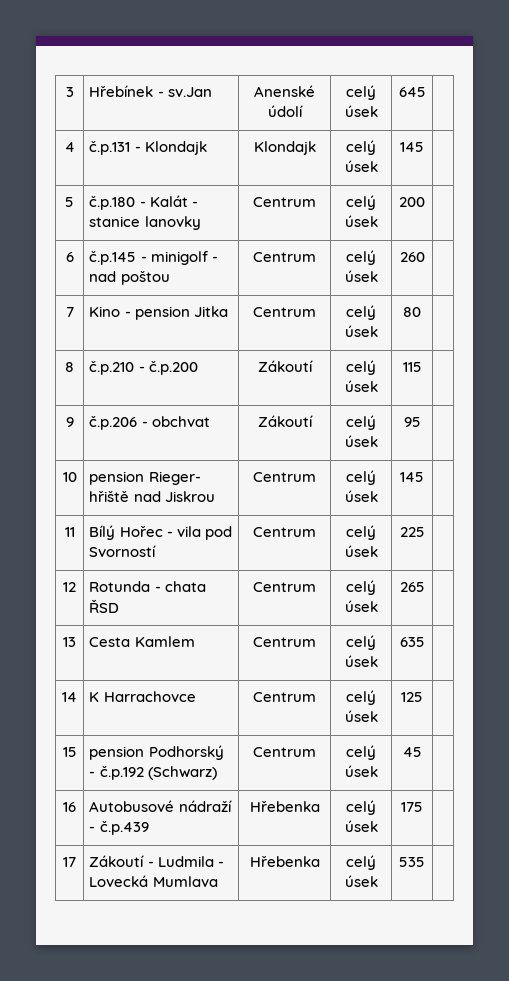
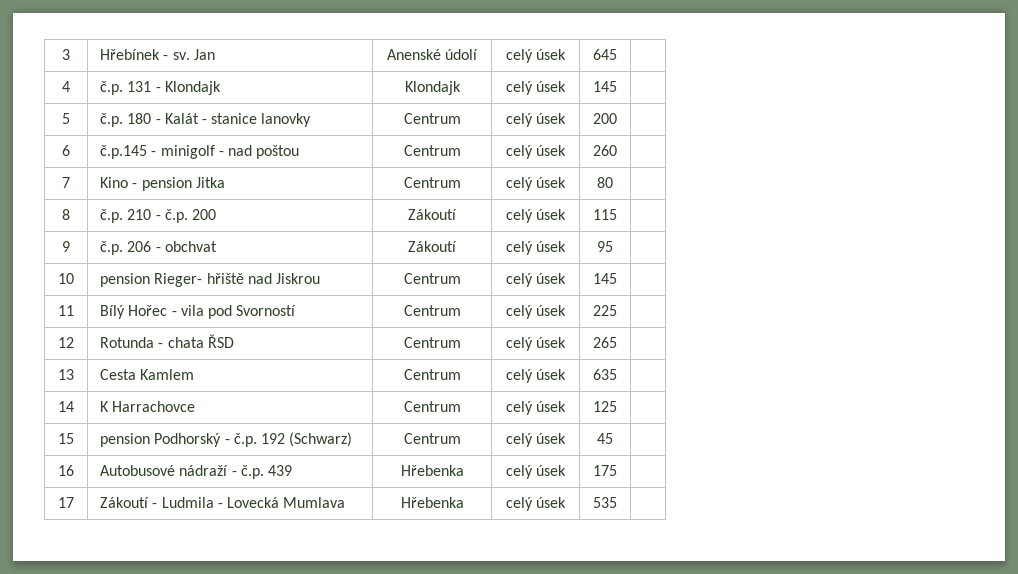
[167,87,212,97] sv.Jan -> [172,49,215,60] sv. Jan
[89,141,131,155] č.p.131 -> [100,81,152,95] č.p. 131
[89,196,136,210] č.p.180 -> [100,113,152,127] č.p. 180
[89,361,198,375] č.p.210 - č.p.200 -> [100,209,216,223] č.p. 210 - č.p. 200
[89,416,138,430] č.p.206 -> [100,241,152,255] č.p. 206
[99,766,144,780] č.p.192 -> [233,433,285,447] č.p. 192
[99,821,149,835] č.p.439 -> [240,465,292,479] č.p. 439

